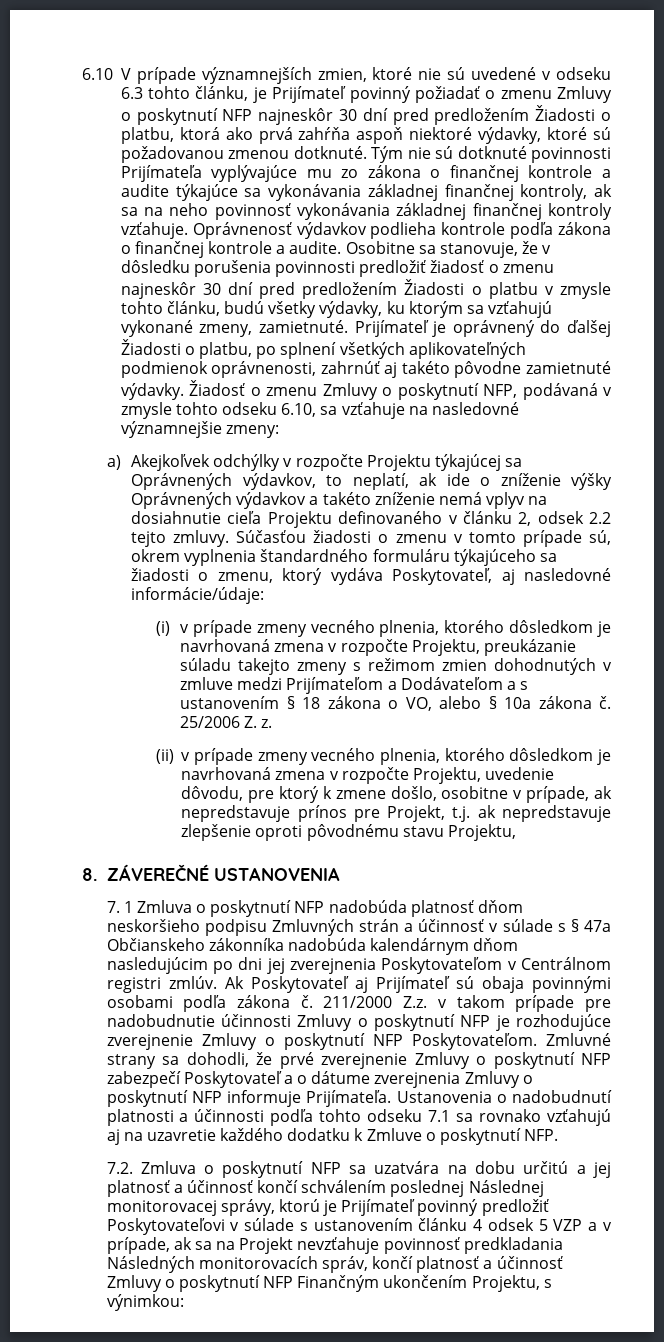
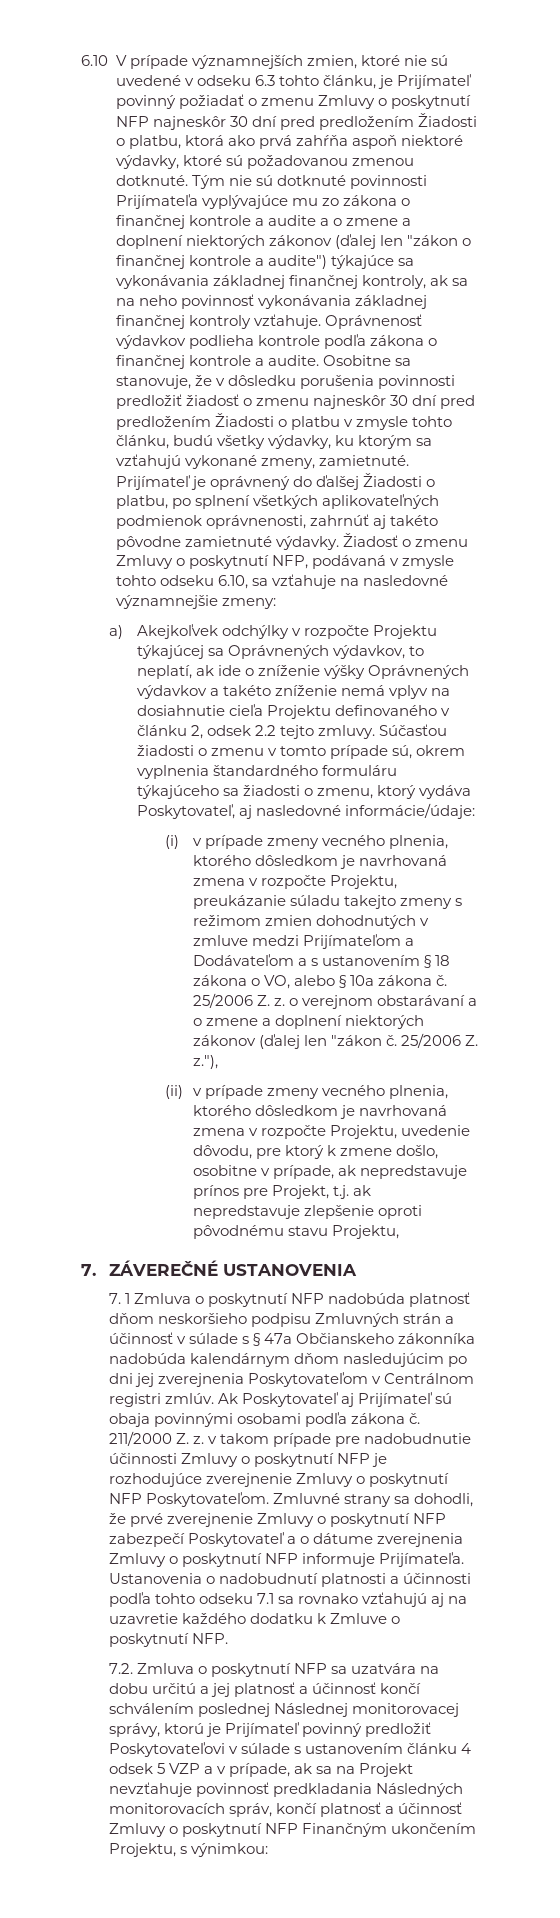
(169, 190) none -> [319,218,411,226] [115,234,471,249] [115,255,327,269] a o zmene a doplnení niektorých zákonov (ďalej len "zákon o finančnej kontrole a audite")
(273, 723) none -> [289,995,478,1009] [193,1015,425,1029] [193,1033,479,1049] [193,1055,219,1069] o verejnom obstarávaní a o zmene a doplnení niektorých zákonov (ďalej len "zákon č. 25/2006 Z. z."),
[82,868,97,881] 8. -> [81,1264,96,1276] 7.
[403,996,428,1008] Z.z. -> [176,1433,205,1444] Z. z.

